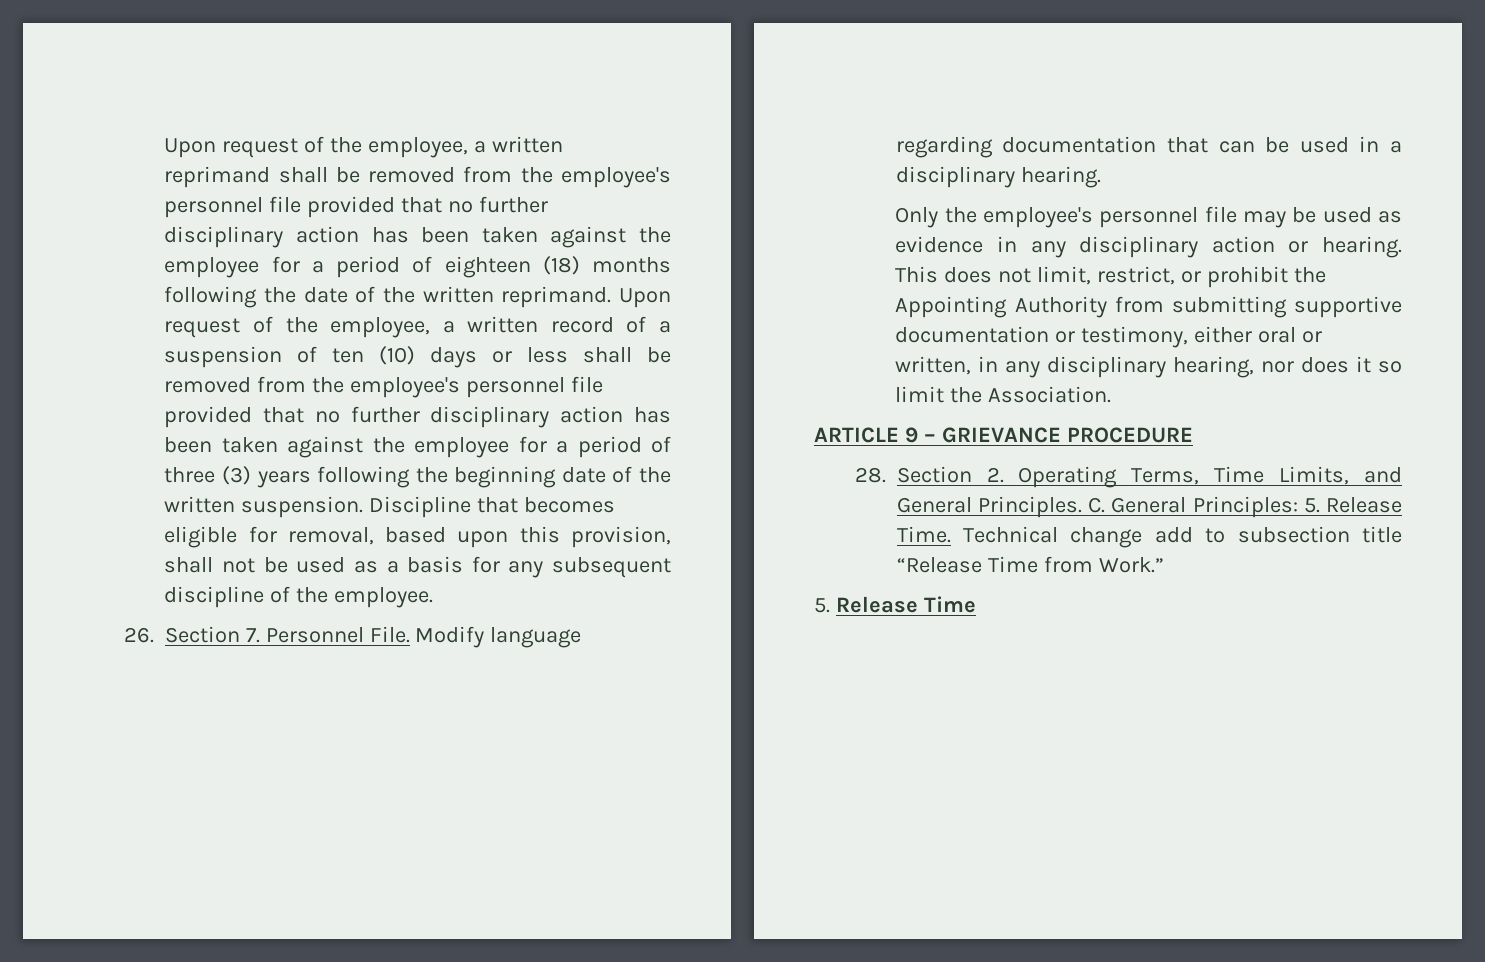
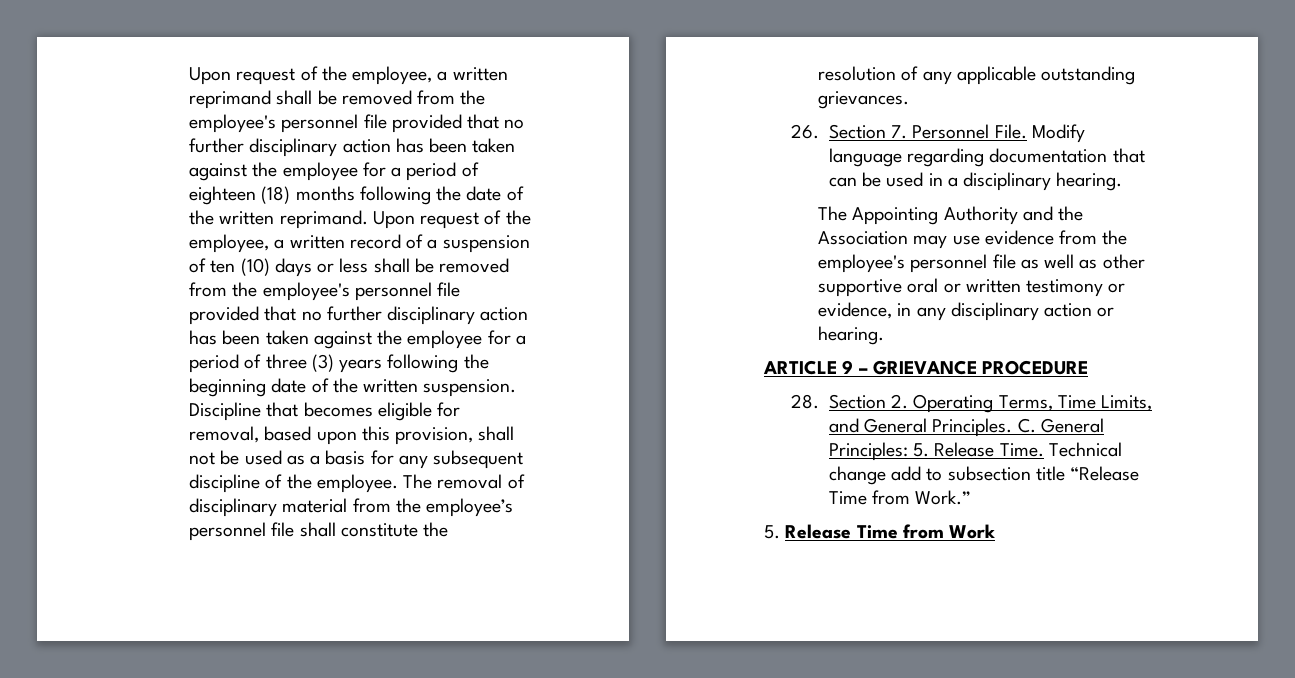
(434, 597) none -> [403,474,525,489] [188,498,514,517] [188,522,449,541] [817,66,1136,85] [817,91,909,109] The removal of disciplinary material from the employee’s personnel file shall constitute the resolution of any applicable outstanding grievances.
[895,206,1402,228] [895,236,984,253] Only the employee's personnel file may be used as evidence -> [817,206,1084,225] [817,230,1128,249] [817,254,1145,273] [817,278,1126,297] [817,302,892,319] The Appointing Authority and the Association may use evidence from the employee's personnel file as well as other supportive oral or written testimony or evidence,
[895,266,1326,288] [895,296,1402,318] [895,326,1323,348] [895,356,1402,378] [895,386,1112,403] This does not limit, restrict, or prohibit the Appointing Authority from submitting supportive documentation or testimony, either oral or written, in any disciplinary hearing, nor does it so limit the Association. -> (884, 335) none
(976, 604) none -> [902,524,996,539] from Work

